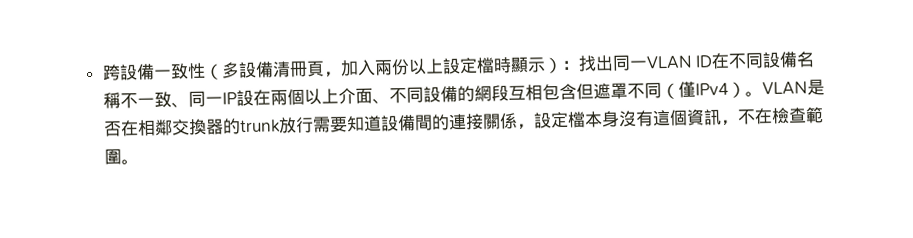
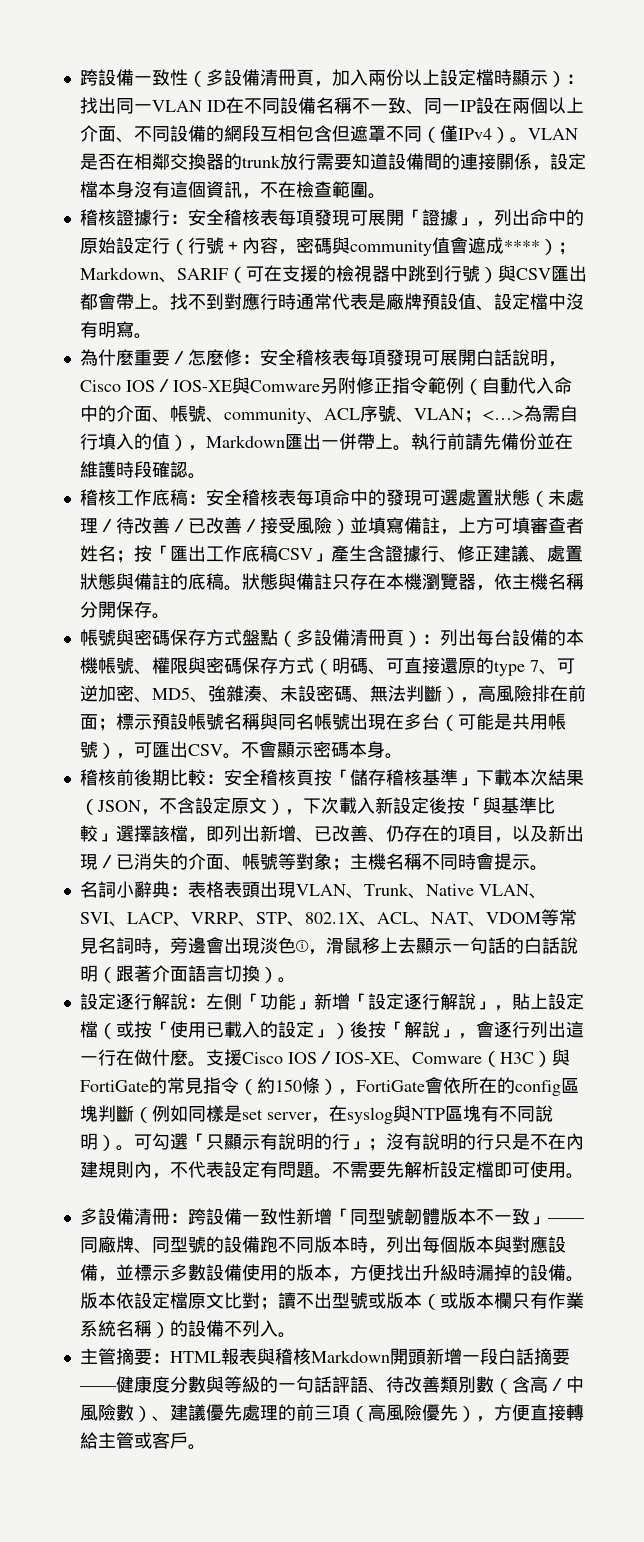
(139, 162) none -> [79,209,584,227] [79,237,576,256] [79,265,587,283] [79,293,584,311] [79,321,152,339] [79,349,566,367] [79,377,572,395] [79,405,578,424] [79,433,573,451] [79,461,206,479] [79,489,584,507] [79,517,584,535] [79,545,583,563] [79,573,584,591] [79,601,170,619] [79,629,584,647] [79,657,575,676] [79,685,586,703] [79,713,566,731] [79,741,403,759] [79,769,584,786] [79,797,555,815] [79,825,584,843] [79,853,548,871] [79,881,547,899] [79,909,577,927] [79,937,578,955] [79,965,296,983] [79,993,584,1011] [79,1021,584,1039] [79,1049,570,1067] [79,1077,579,1096] [79,1105,553,1124] [79,1133,584,1151] [79,1161,584,1179] [79,1208,584,1225] [79,1236,566,1254] [79,1264,584,1282] [79,1292,584,1310] [79,1320,296,1338] [79,1348,570,1365] [79,1376,584,1394] [79,1404,584,1422] [79,1432,206,1450] // 稽核證據行：安全稽核表每項發現可展開「證據」，列出命中的原始設定行（行號＋內容，密碼與community值會遮成****）；Markdown、SARIF（可在支援的檢視器中跳到行號）與CSV匯出都會帶上。找不到對應行時通常代表是廠牌預設值、設定檔中沒有明寫。 // 為什麼重要／怎麼修：安全稽核表每項發現可展開白話說明，Cisco IOS／IOS-XE與Comware另附修正指令範例（自動代入命中的介面、帳號、community、ACL序號、VLAN；<…>為需自行填入的值），Markdown匯出一併帶上。執行前請先備份並在維護時段確認。 // 稽核工作底稿：安全稽核表每項命中的發現可選處置狀態（未處理／待改善／已改善／接受風險）並填寫備註，上方可填審查者姓名；按「匯出工作底稿CSV」產生含證據行、修正建議、處置狀態與備註的底稿。狀態與備註只存在本機瀏覽器，依主機名稱分開保存。 // 帳號與密碼保存方式盤點（多設備清冊頁）：列出每台設備的本機帳號、權限與密碼保存方式（明碼、可直接還原的type 7、可逆加密、MD5、強雜湊、未設密碼、無法判斷），高風險排在前面；標示預設帳號名稱與同名帳號出現在多台（可能是共用帳號），可匯出CSV。不會顯示密碼本身。 // 稽核前後期比較：安全稽核頁按「儲存稽核基準」下載本次結果（JSON，不含設定原文），下次載入新設定後按「與基準比較」選擇該檔，即列出新增、已改善、仍存在的項目，以及新出現／已消失的介面、帳號等對象；主機名稱不同時會提示。 // 名詞小辭典：表格表頭出現VLAN、Trunk、Native VLAN、SVI、LACP、VRRP、STP、802.1X、ACL、NAT、VDOM等常見名詞時，旁邊會出現淡色ⓘ，滑鼠移上去顯示一句話的白話說明（跟著介面語言切換）。 // 設定逐行解說：左側「功能」新增「設定逐行解說」，貼上設定檔（或按「使用已載入的設定」）後按「解說」，會逐行列出這一行在做什麼。支援Cisco IOS／IOS-XE、Comware（H3C）與FortiGate的常見指令（約150條），FortiGate會依所在的config區塊判斷（例如同樣是set server，在syslog與NTP區塊有不同說明）。可勾選「只顯示有說明的行」；沒有說明的行只是不在內建規則內，不代表設定有問題。不需要先解析設定檔即可使用。 // 多設備清冊：跨設備一致性新增「同型號韌體版本不一致」——同廠牌、同型號的設備跑不同版本時，列出每個版本與對應設備，並標示多數設備使用的版本，方便找出升級時漏掉的設備。版本依設定檔原文比對；讀不出型號或版本（或版本欄只有作業系統名稱）的設備不列入。 // 主管摘要：HTML報表與稽核Markdown開頭新增一段白話摘要——健康度分數與等級的一句話評語、待改善類別數（含高／中風險數）、建議優先處理的前三項（高風險優先），方便直接轉給主管或客戶。

